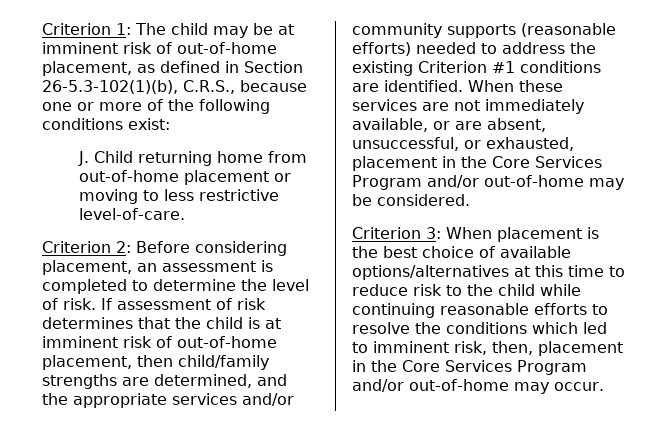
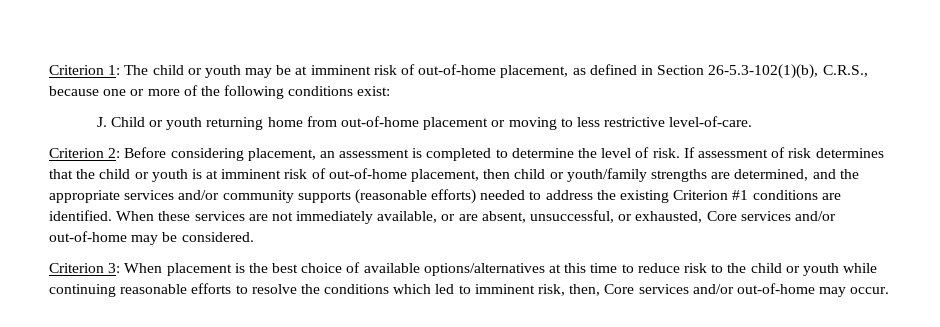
(208, 29) none -> [187,65,241,78] or youth
(134, 157) none -> [149,117,203,130] or youth
(243, 323) none -> [134,169,188,182] or youth
[178,355,269,370] child/family -> [514,168,647,182] child or youth/family
[352,156,602,171] [352,175,422,190] placement in the Core Services Program -> [706,211,791,221] Core services
(535, 290) none -> [785,263,839,276] or youth
[538,341,623,356] [352,360,587,375] placement in the Core Services Program -> [604,284,689,294] Core services

